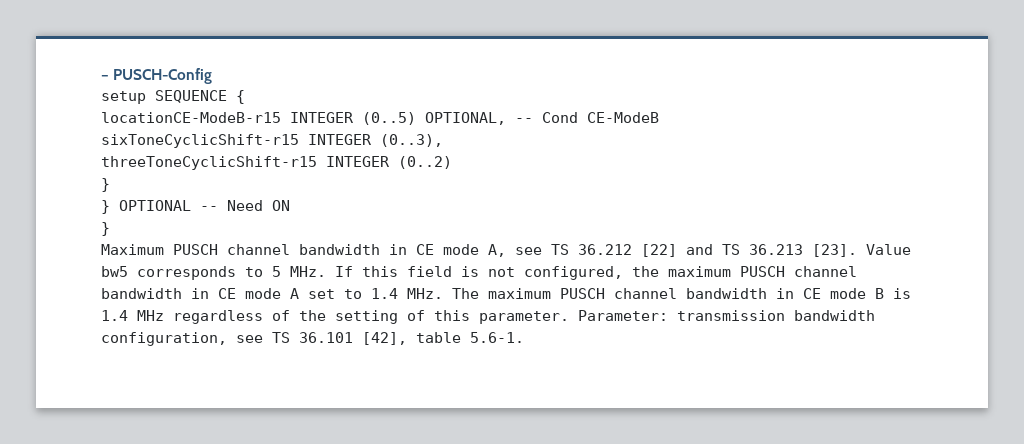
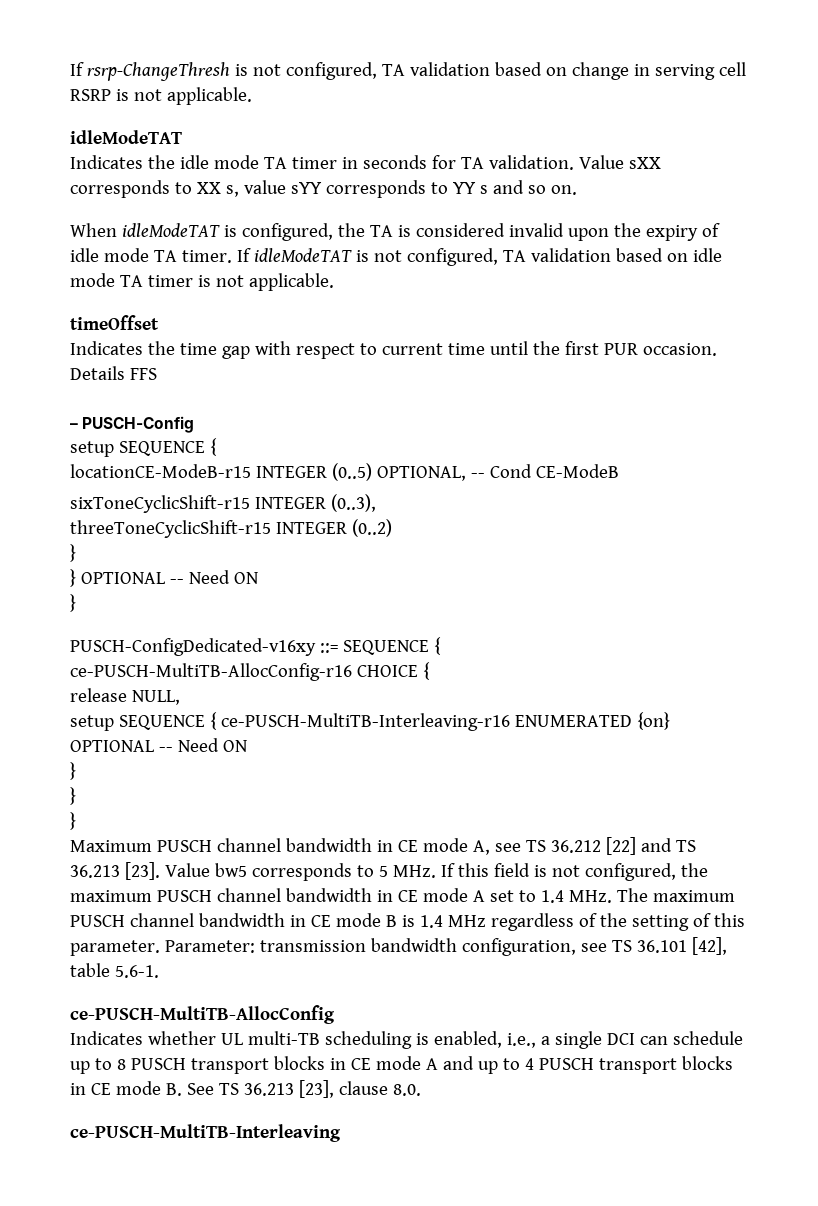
(101, 77) none -> [70,62,746,81] [70,87,252,105] [70,130,182,144] [70,155,661,170] [70,180,577,198] [70,223,720,241] [70,248,722,266] [70,273,334,291] [70,315,159,330] [70,341,717,359] [70,366,157,380] If rsrp-ChangeThresh is not configured, TA validation based on change in serving cell RSRP is not applicable. // idleModeTAT // Indicates the idle mode TA timer in seconds for TA validation. Value sXX corresponds to XX s, value sYY corresponds to YY s and so on. // When idleModeTAT is configured, the TA is considered invalid upon the expiry of idle mode TA timer. If idleModeTAT is not configured, TA validation based on idle mode TA timer is not applicable. // timeOffset // Indicates the time gap with respect to current time until the first PUR occasion. Details FFS //
(110, 229) none -> [70,637,441,656] [70,662,430,681] [70,688,180,705] [70,712,670,731] [70,738,247,752] [70,762,76,780] [70,787,76,805] [70,812,76,830] // PUSCH-ConfigDedicated-v16xy ::= SEQUENCE { // ce-PUSCH-MultiTB-AllocConfig-r16 CHOICE { // release NULL, // setup SEQUENCE { ce-PUSCH-MultiTB-Interleaving-r16 ENUMERATED {on} OPTIONAL -- Need ON // } // } // }
(524, 337) none -> [70,1005,335,1024] [70,1031,743,1049] [70,1056,733,1074] [70,1080,421,1098] [70,1124,341,1142] // ce-PUSCH-MultiTB-AllocConfig // Indicates whether UL multi-TB scheduling is enabled, i.e., a single DCI can schedule up to 8 PUSCH transport blocks in CE mode A and up to 4 PUSCH transport blocks in CE mode B. See TS 36.213 [23], clause 8.0. // ce-PUSCH-MultiTB-Interleaving

